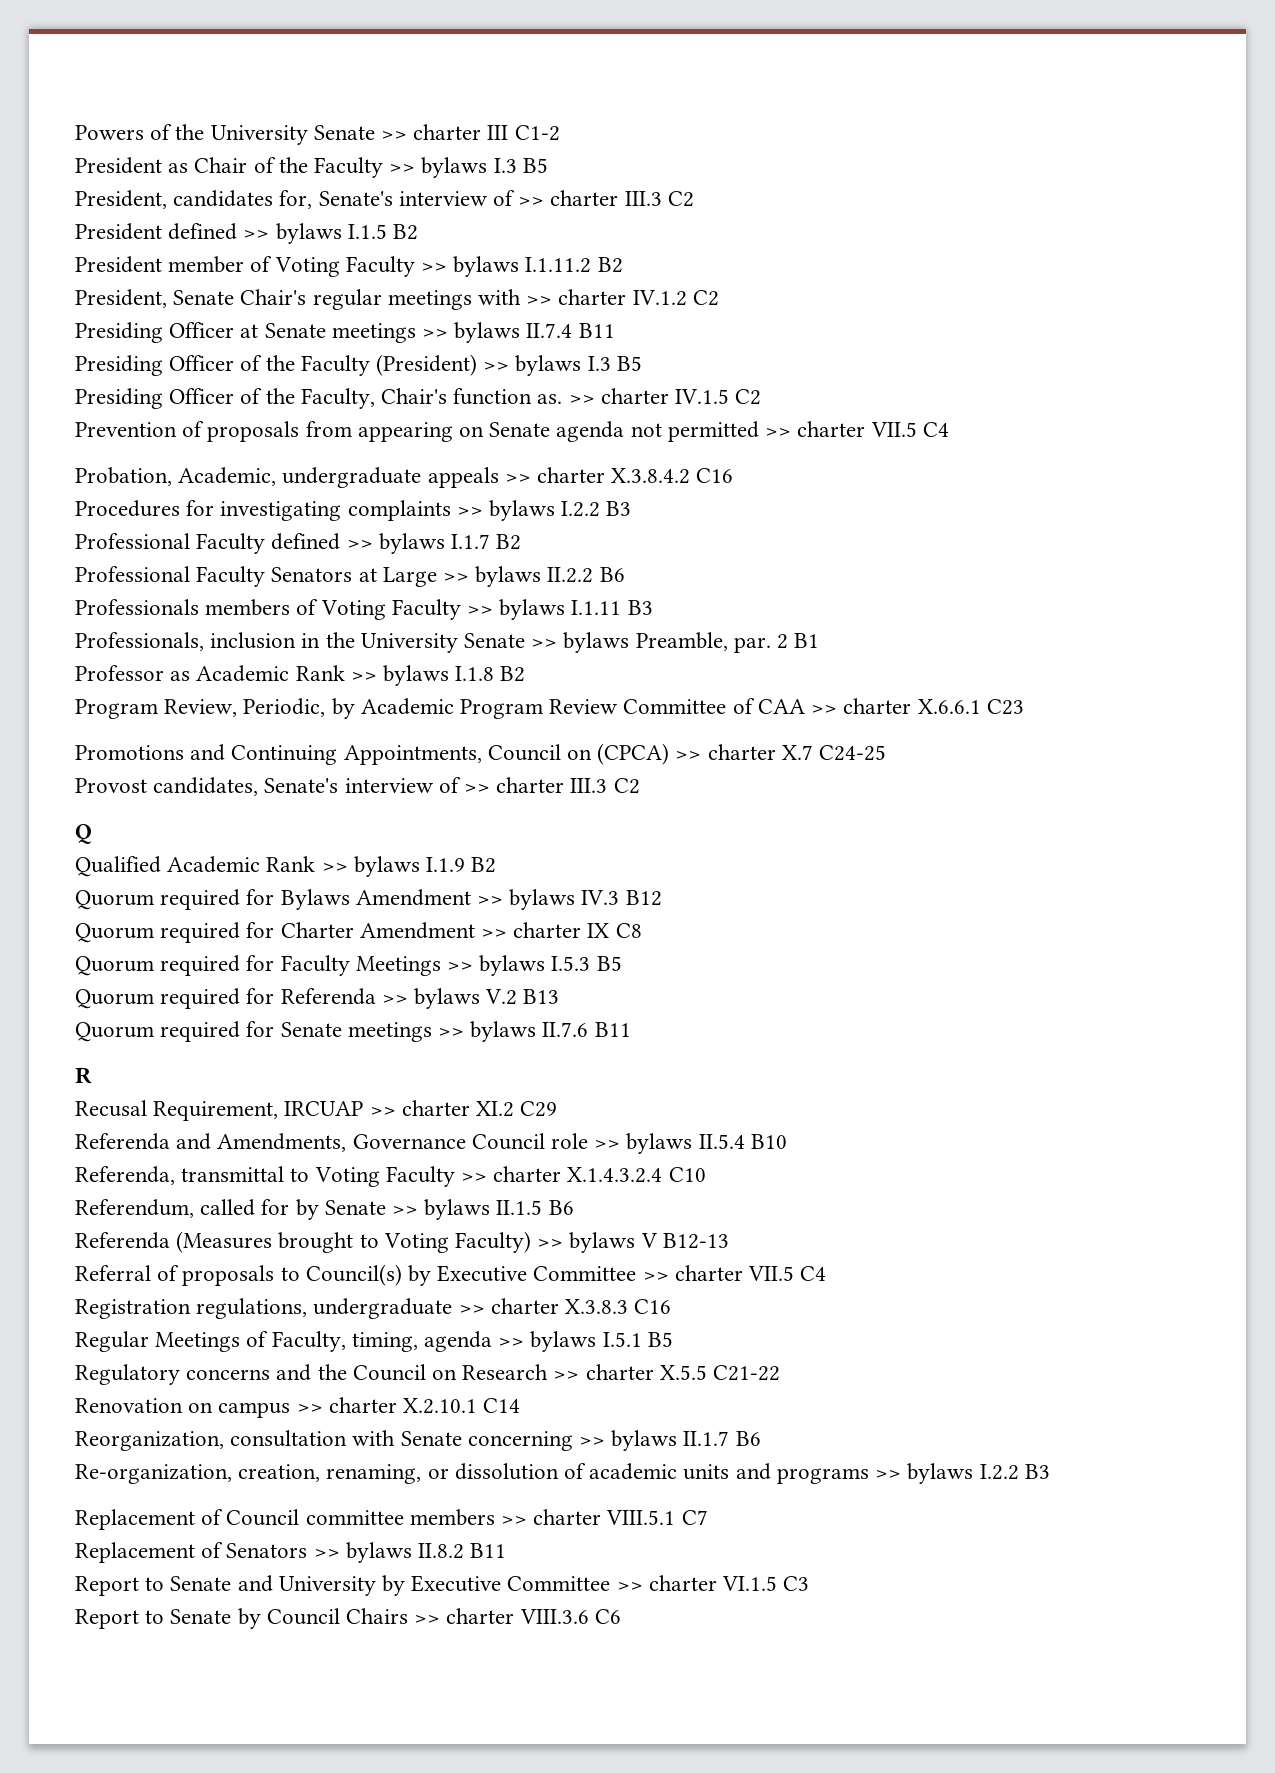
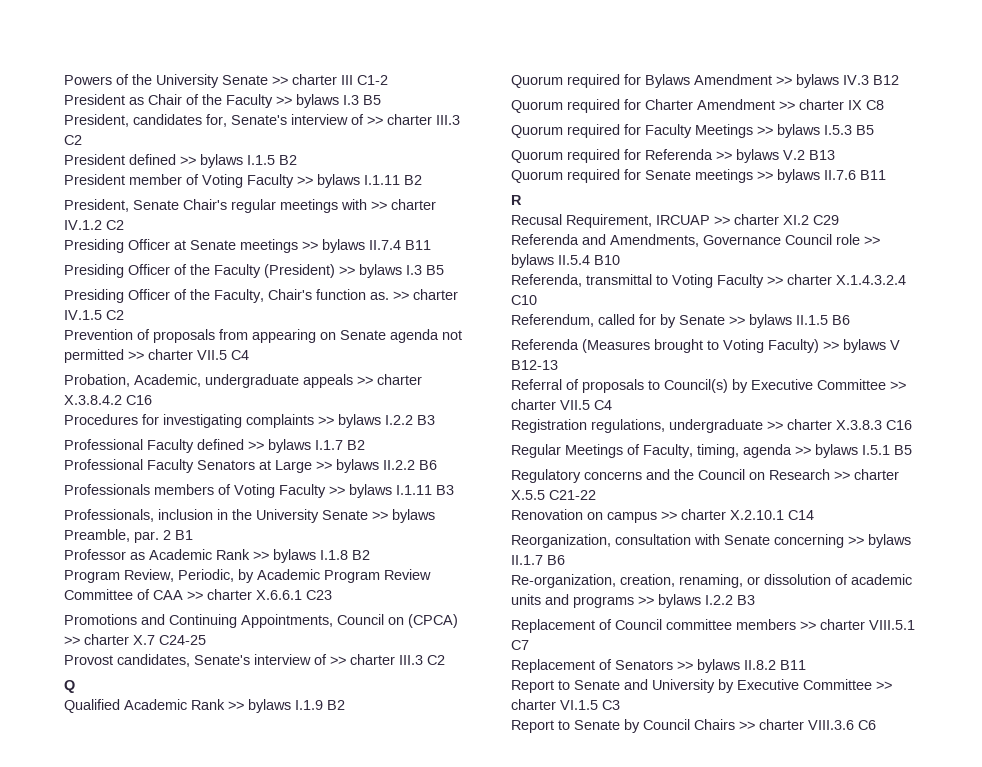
[525,257,592,273] I.1.11.2 -> [364,175,400,185] I.1.11

